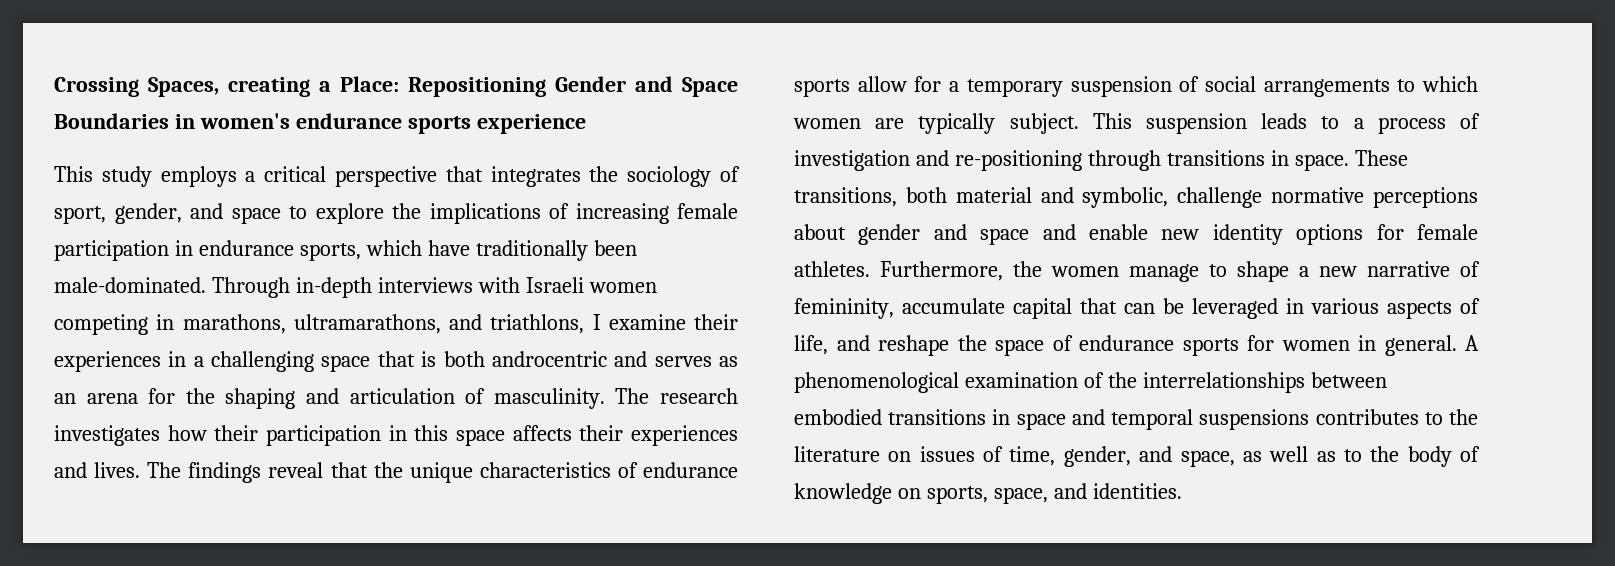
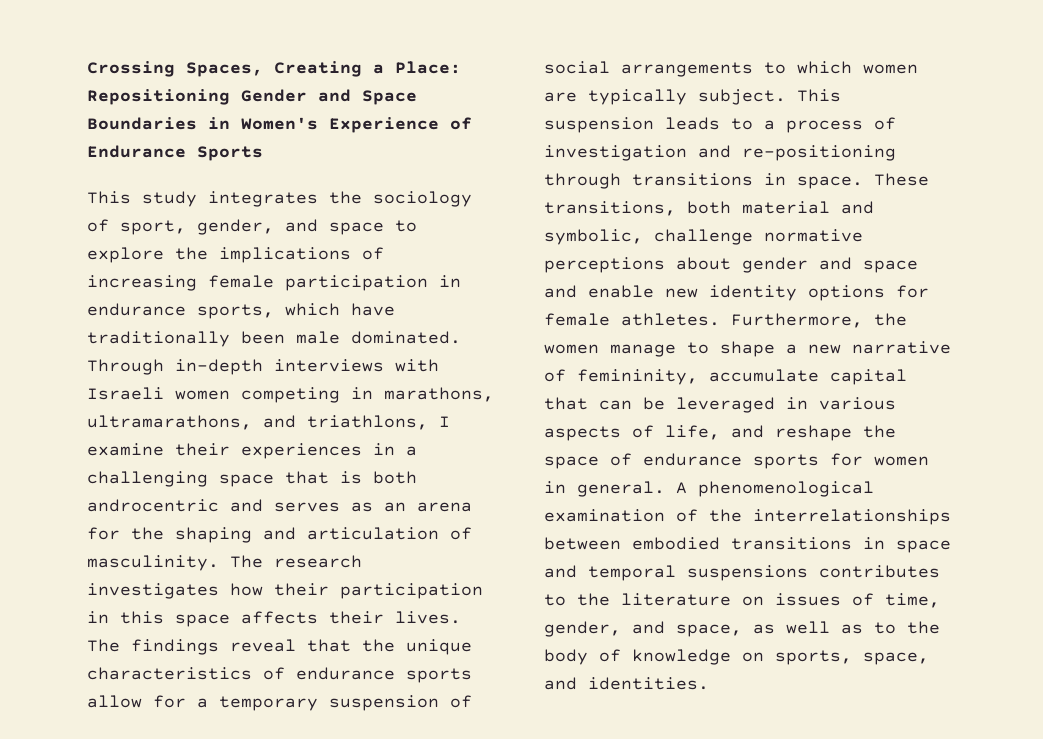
[228,77,310,97] creating -> [274,61,362,77] Creating
[199,113,586,134] [54,166,483,187] women's endurance sports experience // This study employs a critical perspective that -> [241,117,472,133] [87,145,263,161] [87,191,197,207] Women's Experience of Endurance Sports // This study
[54,277,206,293] male-dominated. -> [296,331,461,344] male dominated.
[631,425,738,446] [54,462,87,478] experiences and -> (384, 617) none

